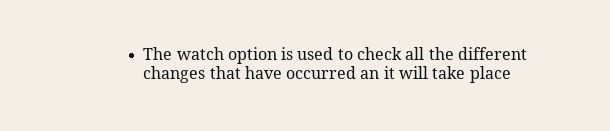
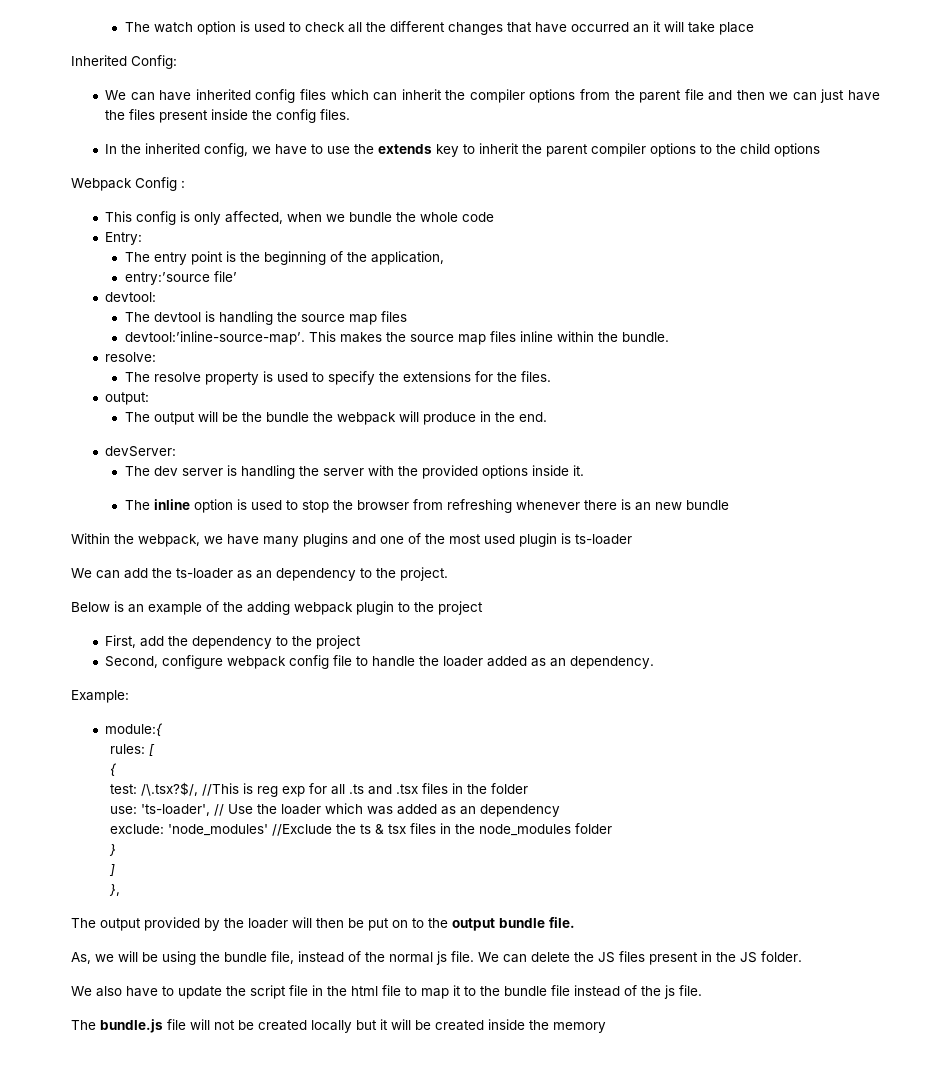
(511, 74) none -> [71,55,177,69] [105,89,881,103] [105,109,351,123] [105,143,821,157] [71,177,185,191] [105,211,495,225] [105,232,143,245] [124,251,444,265] [124,271,237,285] [105,292,157,302] [124,311,407,325] [124,331,669,345] [105,352,157,362] [124,371,551,385] [105,392,150,405] [124,411,547,425] [105,446,177,457] [124,465,584,479] [124,499,729,513] [71,533,632,547] [71,567,448,581] [71,601,483,615] [105,635,362,649] [105,655,655,669] [71,690,129,703] [105,723,164,736] [109,744,155,756] [109,763,117,776] [109,782,528,797] [109,803,560,817] [109,823,612,836] [108,844,116,856] [108,864,115,876] [108,884,120,896] [71,917,575,931] [71,951,802,965] [71,985,702,999] [71,1019,606,1033] // Inherited Config: // We can have inherited config files which can inherit the compiler options from the parent file and then we can just have the files present inside the config files. // In the inherited config, we have to use the extends key to inherit the parent compiler options to the child options // Webpack Config : // This config is only affected, when we bundle the whole code // Entry: // The entry point is the beginning of the application, // entry:’source file’ // devtool: // The devtool is handling the source map files // devtool:’inline-source-map’. This makes the source map files inline within the bundle. // resolve: // The resolve property is used to specify the extensions for the files. // output: // The output will be the bundle the webpack will produce in the end. // devServer: // The dev server is handling the server with the provided options inside it. // The inline option is used to stop the browser from refreshing whenever there is an new bundle // Within the webpack, we have many plugins and one of the most used plugin is ts-loader // We can add the ts-loader as an dependency to the project. // Below is an example of the adding webpack plugin to the project // First, add the dependency to the project // Second, configure webpack config file to handle the loader added as an dependency. // Example: // module:{ // rules: [ // { // test: /\.tsx?$/, //This is reg exp for all .ts and .tsx files in the folder // use: 'ts-loader', // Use the loader which was added as an dependency // exclude: 'node_modules' //Exclude the ts & tsx files in the node_modules folder // } // ] // }, // The output provided by the loader will then be put on to the output bundle file. // As, we will be using the bundle file, instead of the normal js file. We can delete the JS files present in the JS folder. // We also have to update the script file in the html file to map it to the bundle file instead of the js file. // The bundle.js file will not be created locally but it will be created inside the memory

